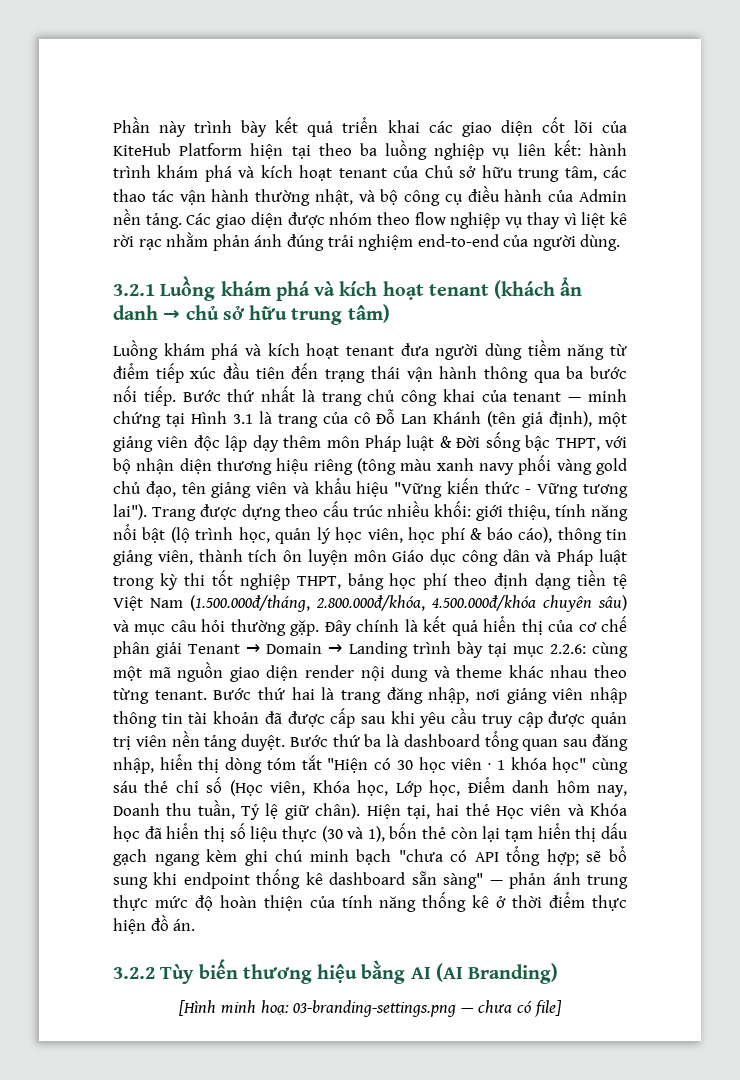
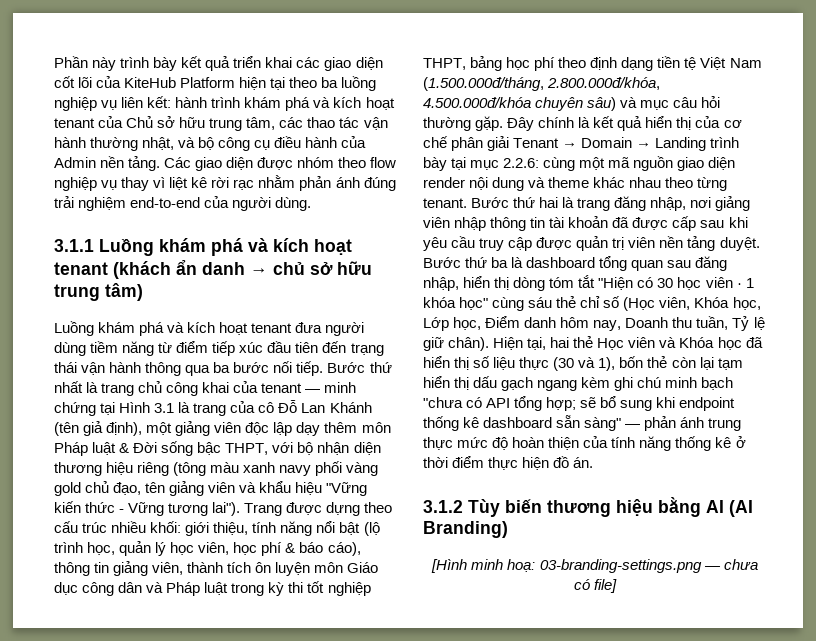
[113,284,155,296] 3.2.1 -> [54,239,94,252] 3.1.1
[113,967,155,979] 3.2.2 -> [423,500,463,513] 3.1.2

